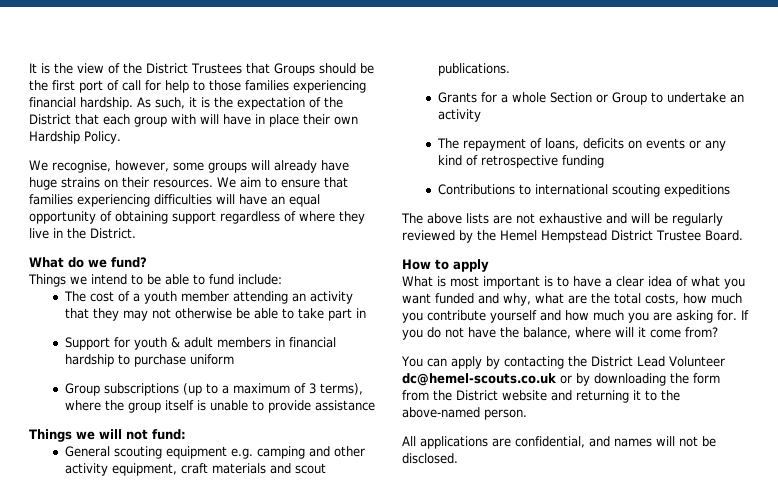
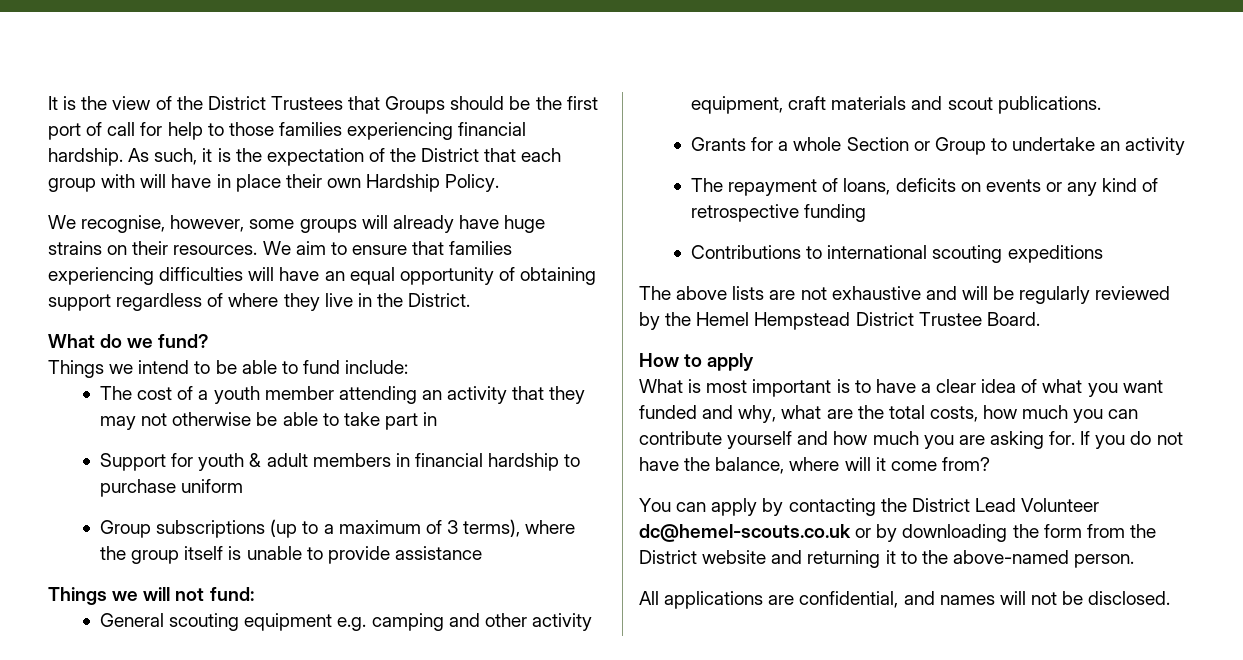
(423, 317) none -> [1108,409,1139,419] can

